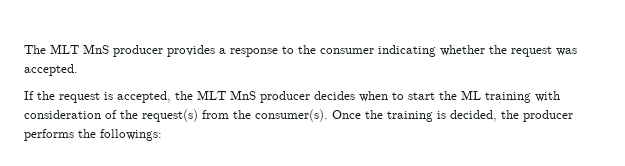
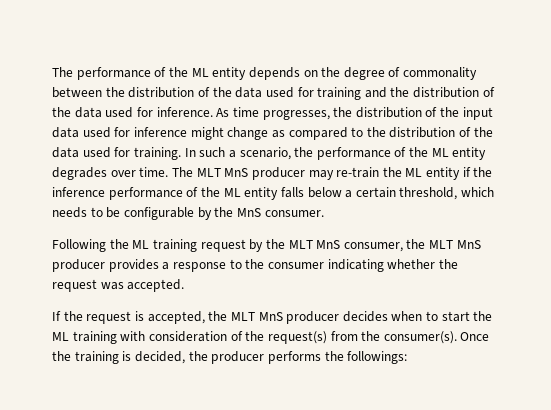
[24,45,46,54] The -> [52,67,478,80] [52,87,495,100] [52,107,493,120] [52,127,493,140] [52,147,487,160] [52,167,493,180] [52,187,495,200] [52,207,324,220] [52,239,426,252] The performance of the ML entity depends on the degree of commonality between the distribution of the data used for training and the distribution of the data used for inference. As time progresses, the distribution of the input data used for inference might change as compared to the distribution of the data used for training. In such a scenario, the performance of the ML entity degrades over time. The MLT MnS producer may re-train the ML entity if the inference performance of the ML entity falls below a certain threshold, which needs to be configurable by the MnS consumer. // Following the ML training request by the MLT MnS consumer, the

